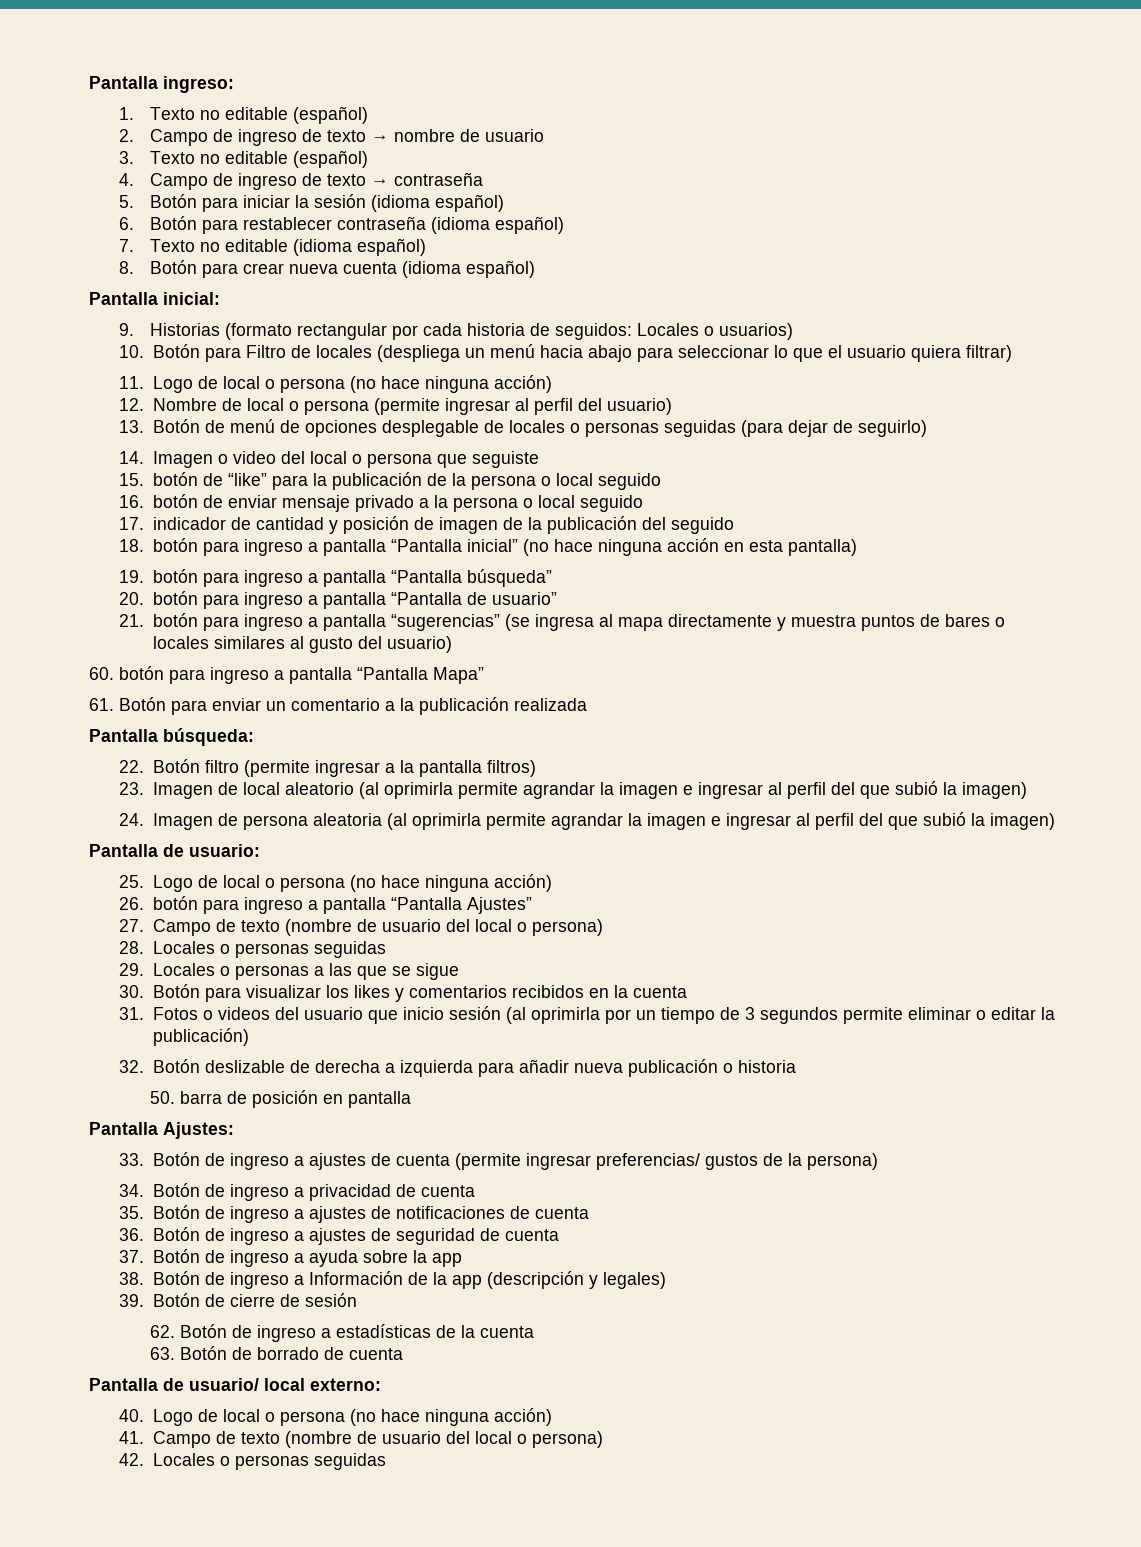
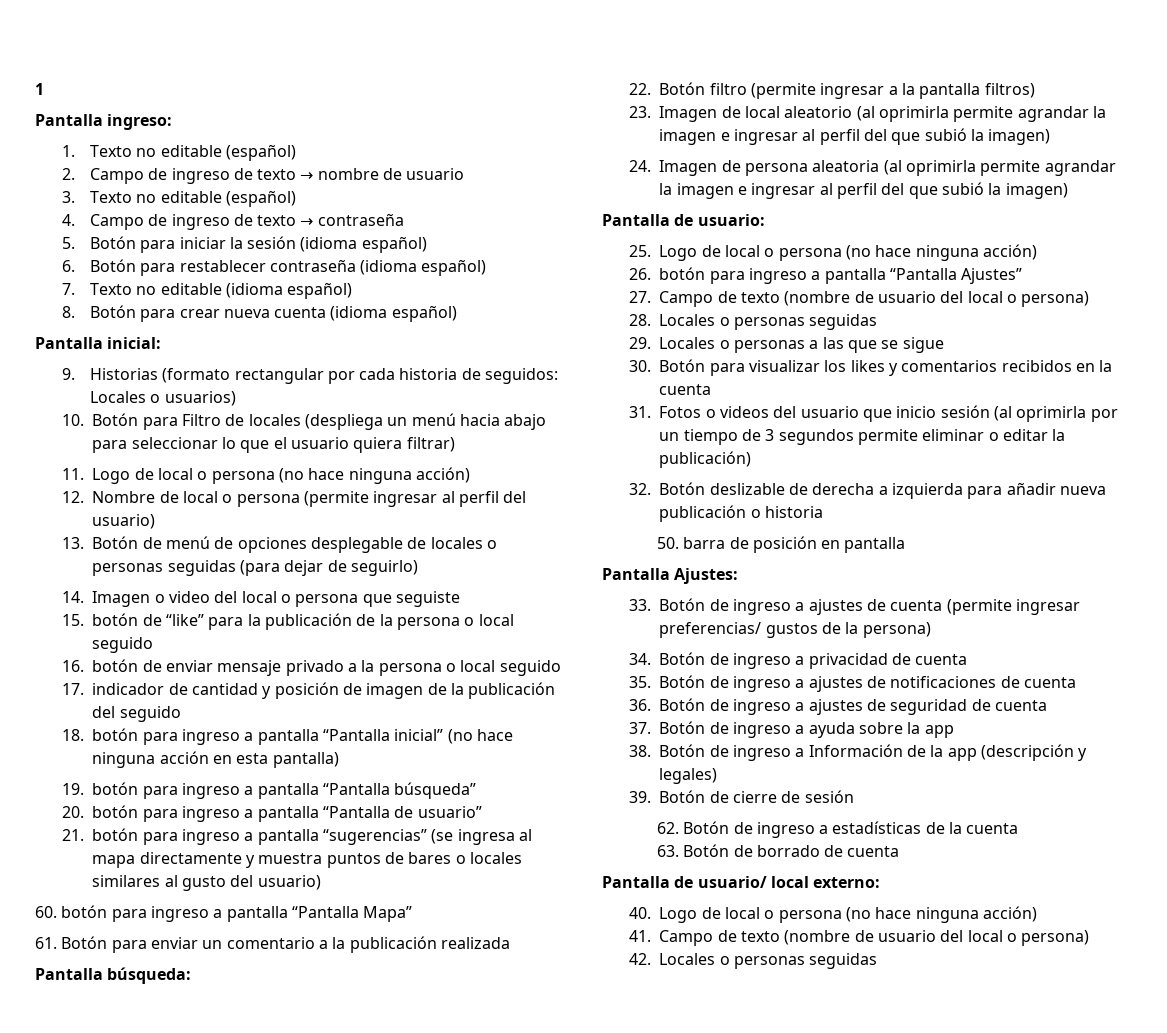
(89, 82) none -> [35,83,44,95] 1 //

